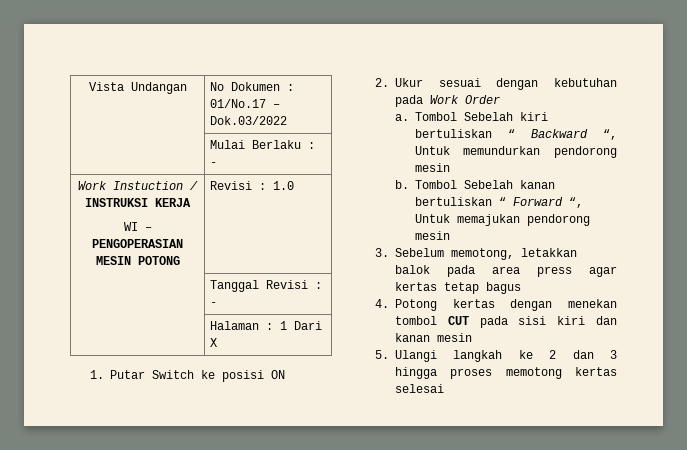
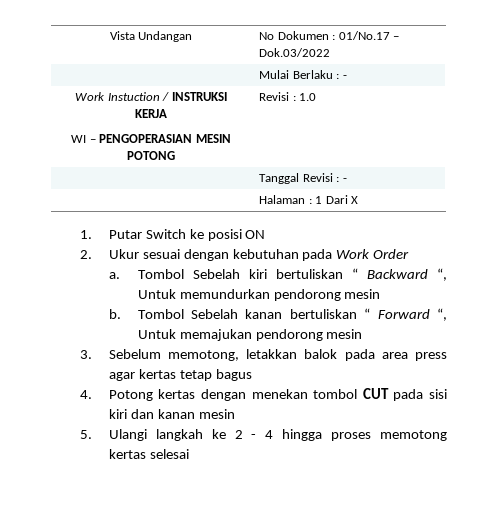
[572,350,617,359] dan 3 -> [251,430,274,439] - 4

